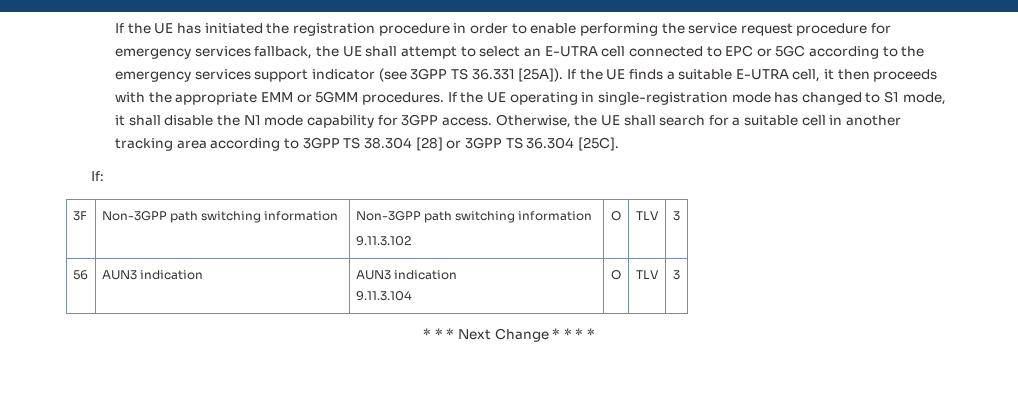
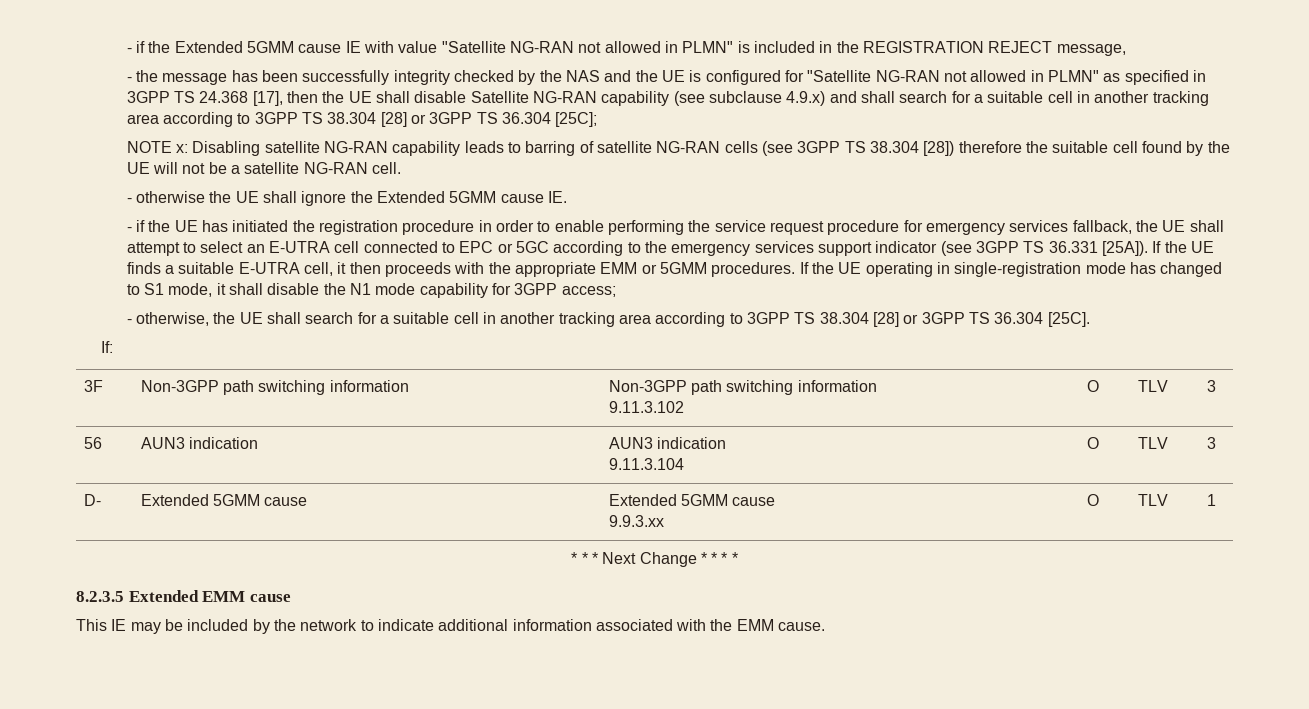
[115,23,125,33] If -> [126,41,1126,56] [126,70,1206,85] [126,91,1209,106] [126,112,598,127] [126,141,1230,156] [126,162,402,174] [126,191,568,206] [126,220,146,232] - if the Extended 5GMM cause IE with value "Satellite NG-RAN not allowed in PLMN" is included in the REGISTRATION REJECT message, // - the message has been successfully integrity checked by the NAS and the UE is configured for "Satellite NG-RAN not allowed in PLMN" as specified in 3GPP TS 24.368 [17], then the UE shall disable Satellite NG-RAN capability (see subclause 4.9.x) and shall search for a suitable cell in another tracking area according to 3GPP TS 38.304 [28] or 3GPP TS 36.304 [25C]; // NOTE x: Disabling satellite NG-RAN capability leads to barring of satellite NG-RAN cells (see 3GPP TS 38.304 [28]) therefore the suitable cell found by the UE will not be a satellite NG-RAN cell. // - otherwise the UE shall ignore the Extended 5GMM cause IE. // - if
[441,114,571,128] access. Otherwise, -> [561,286,616,297] [126,312,210,326] access; // - otherwise,
(680, 275) none -> [83,494,101,506] [140,494,308,506] [608,494,776,506] [608,515,664,527] [1086,494,1099,506] [1138,494,1168,506] [1207,494,1216,506] // D- | Extended 5GMM cause | Extended 5GMM cause // 9.9.3.xx | O | TLV | 1
(596, 333) none -> [76,590,291,602] [76,619,826,634] // 8.2.3.5 Extended EMM cause // This IE may be included by the network to indicate additional information associated with the EMM cause.

